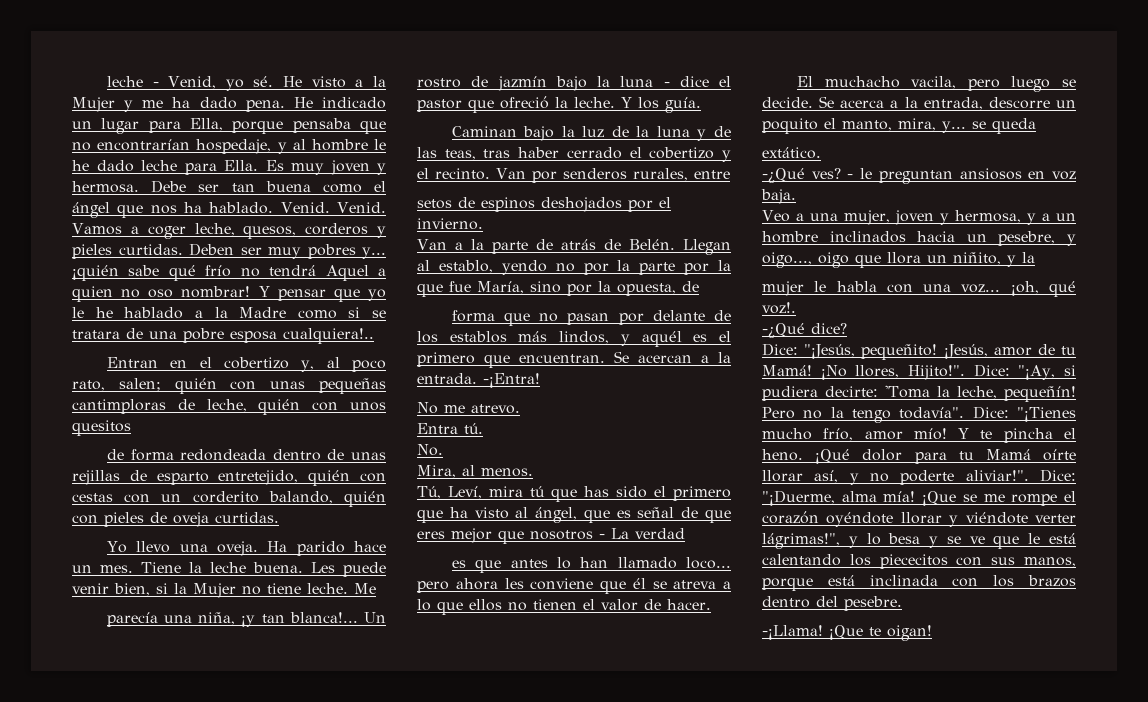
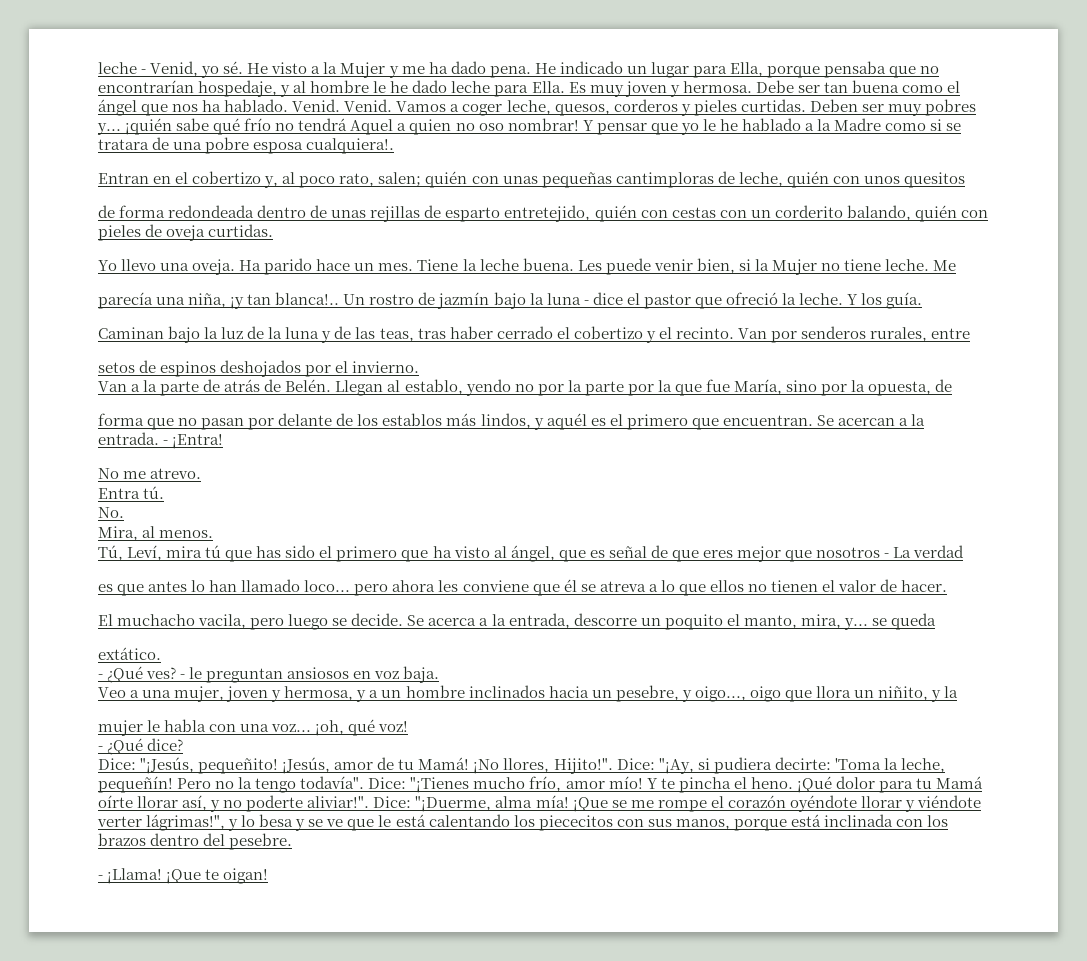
[283,328,374,344] cualquiera!.. -> [306,138,395,154] cualquiera!.
[289,612,358,623] blanca!... -> [275,292,340,305] blanca!..
[483,373,540,388] -¡Entra! -> [163,434,224,449] - ¡Entra!
[762,168,805,183] -¿Qué -> [98,666,144,683] - ¿Qué
[762,302,796,314] [762,323,805,338] voz!. // -¿Qué -> [378,721,409,732] [98,738,144,755] voz! // - ¿Qué
[762,625,823,640] -¡Llama! -> [98,868,163,884] - ¡Llama!

